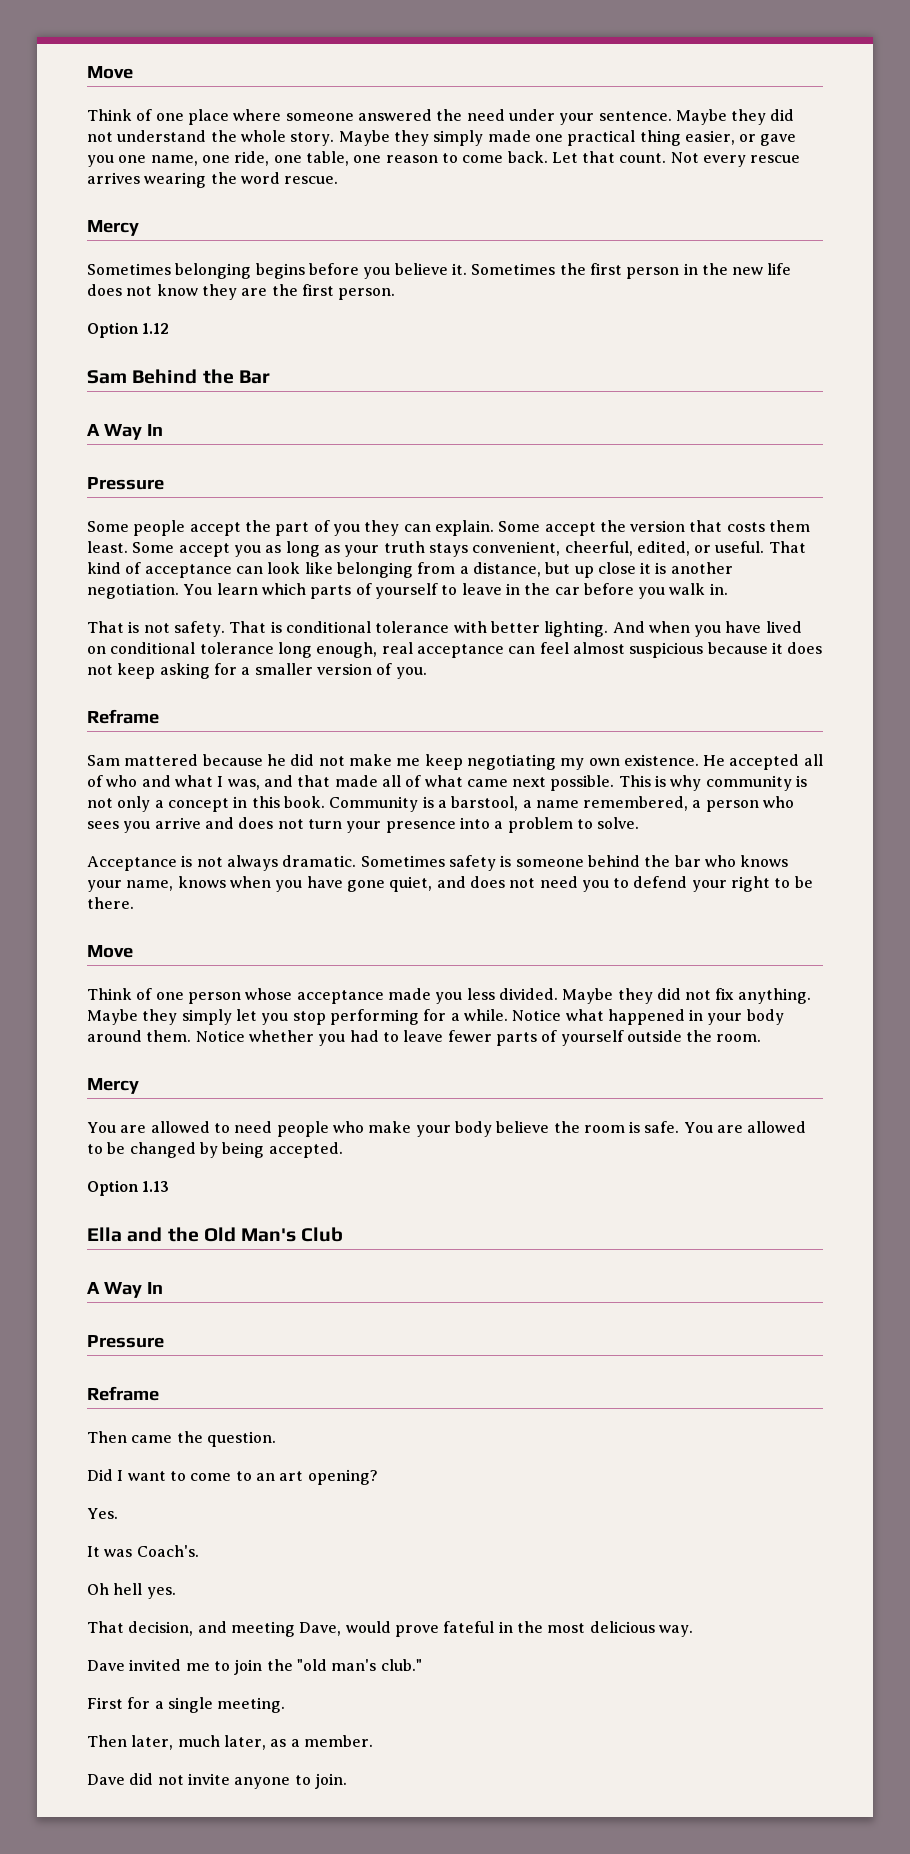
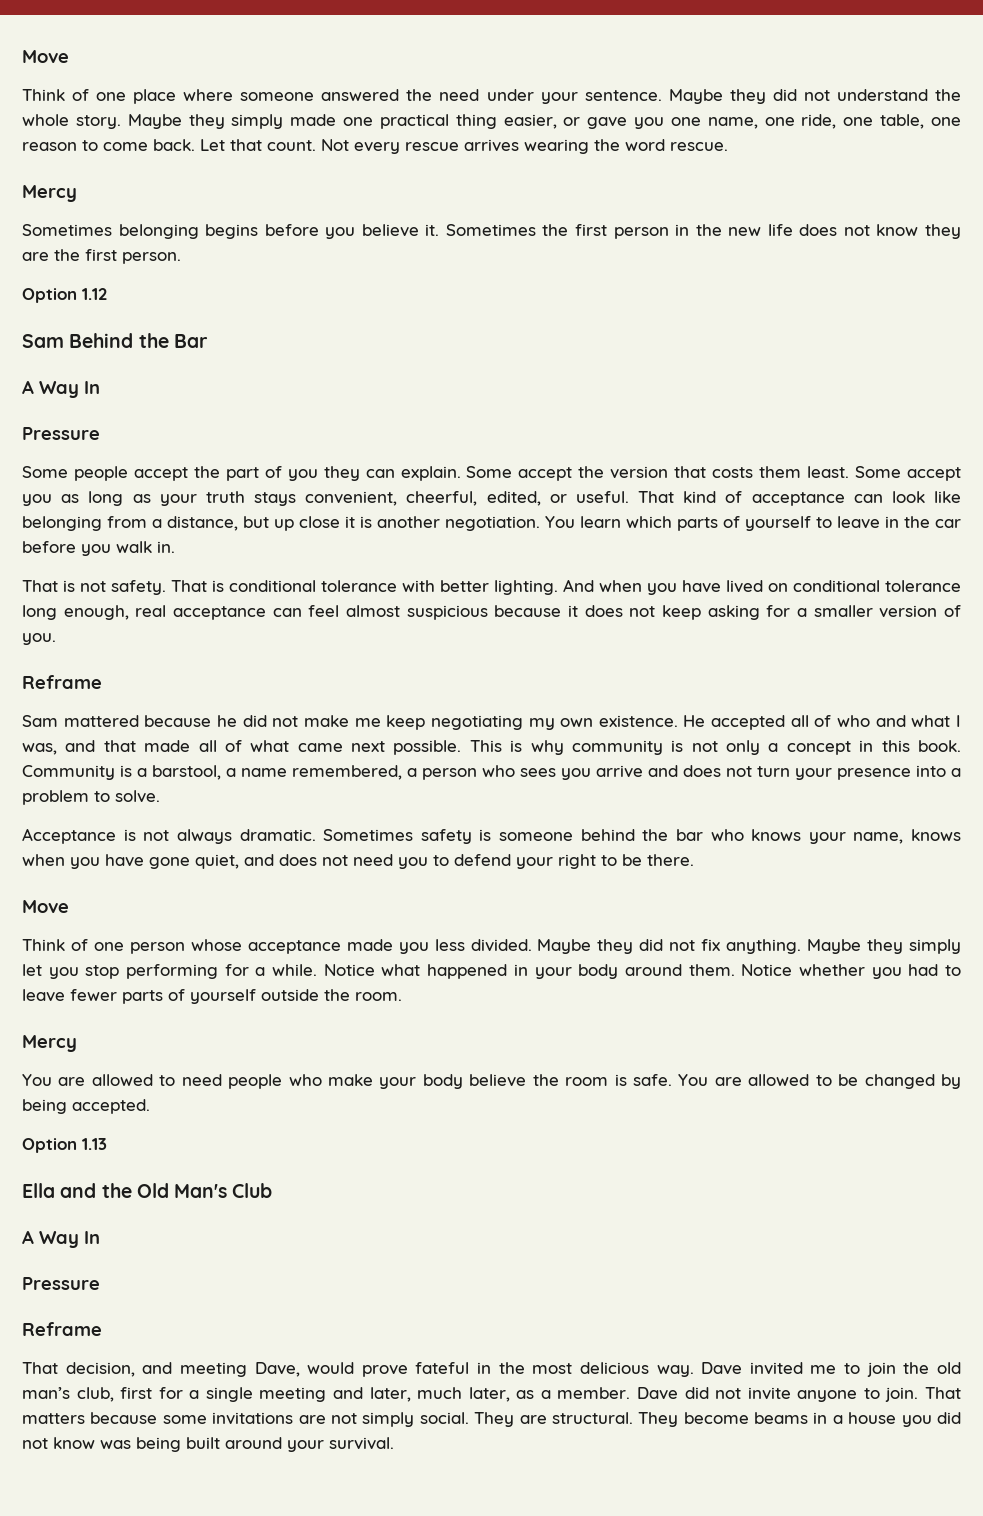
[87,1431,276,1447] [87,1469,378,1485] [87,1508,118,1519] [87,1545,199,1557] [87,1583,176,1599] // Then came the question. // Did I want to come to an art opening? // Yes. // It was Coach's. // Oh hell yes. -> (102, 1329) none
(693, 1631) // -> (694, 1371) none
[296,1659,422,1671] [87,1697,123,1709] "old man's club." // First -> [937,1362,962,1374] [22,1387,153,1402] old man’s club, first
[217,1697,286,1713] [87,1735,127,1747] meeting. // Then -> [259,1387,363,1402] meeting and
(373, 1741) // -> (631, 1393) none
(347, 1781) none -> [924,1387,961,1399] [22,1412,962,1427] [22,1437,394,1452] That matters because some invitations are not simply social. They are structural. They become beams in a house you did not know was being built around your survival.

